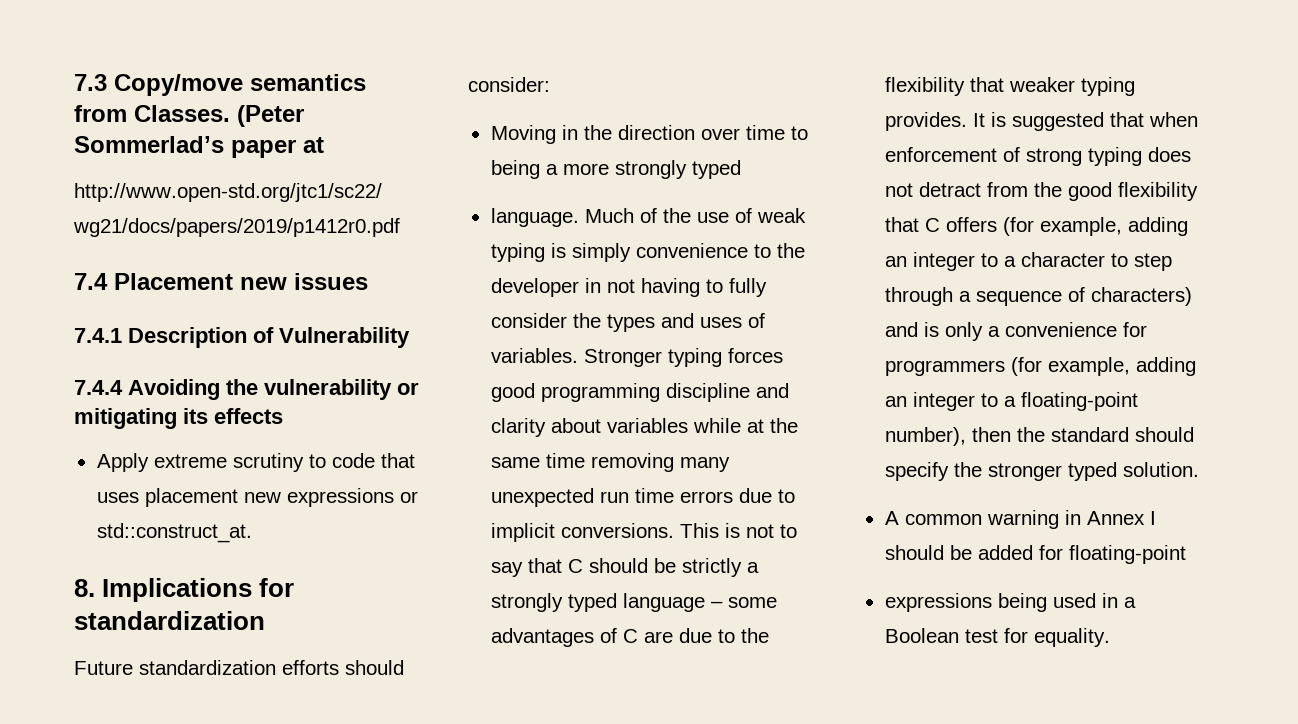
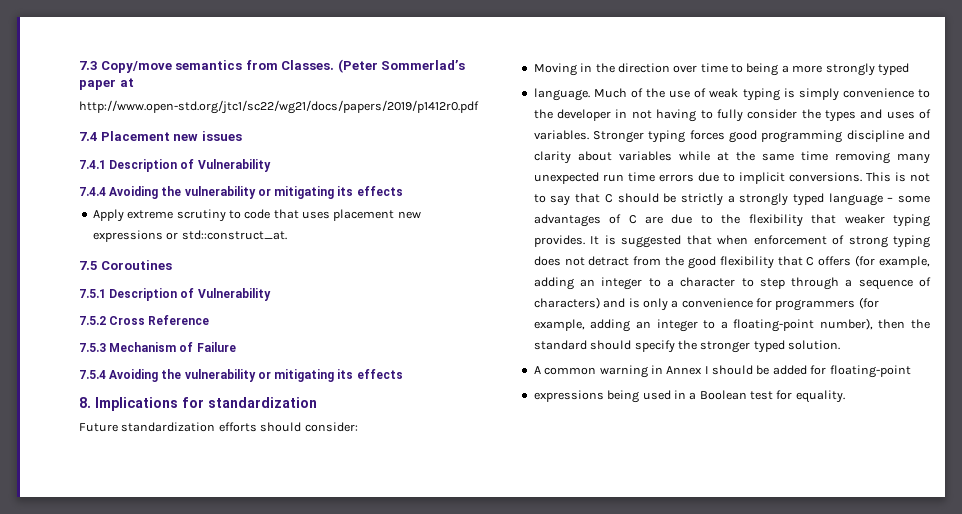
(252, 533) none -> [79,260,172,270] [79,288,271,301] [79,315,210,325] [79,342,236,352] [79,369,403,382] // 7.5 Coroutines // 7.5.1 Description of Vulnerability // 7.5.2 Cross Reference // 7.5.3 Mechanism of Failure // 7.5.4 Avoiding the vulnerability or mitigating its effects

